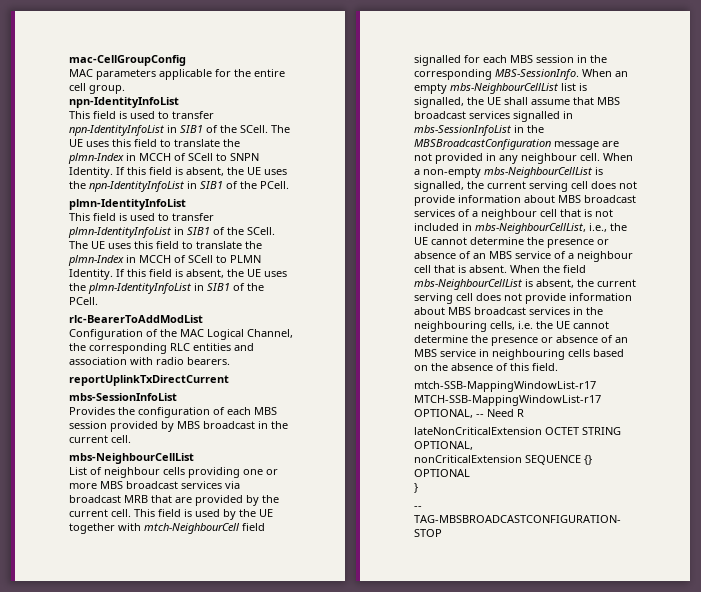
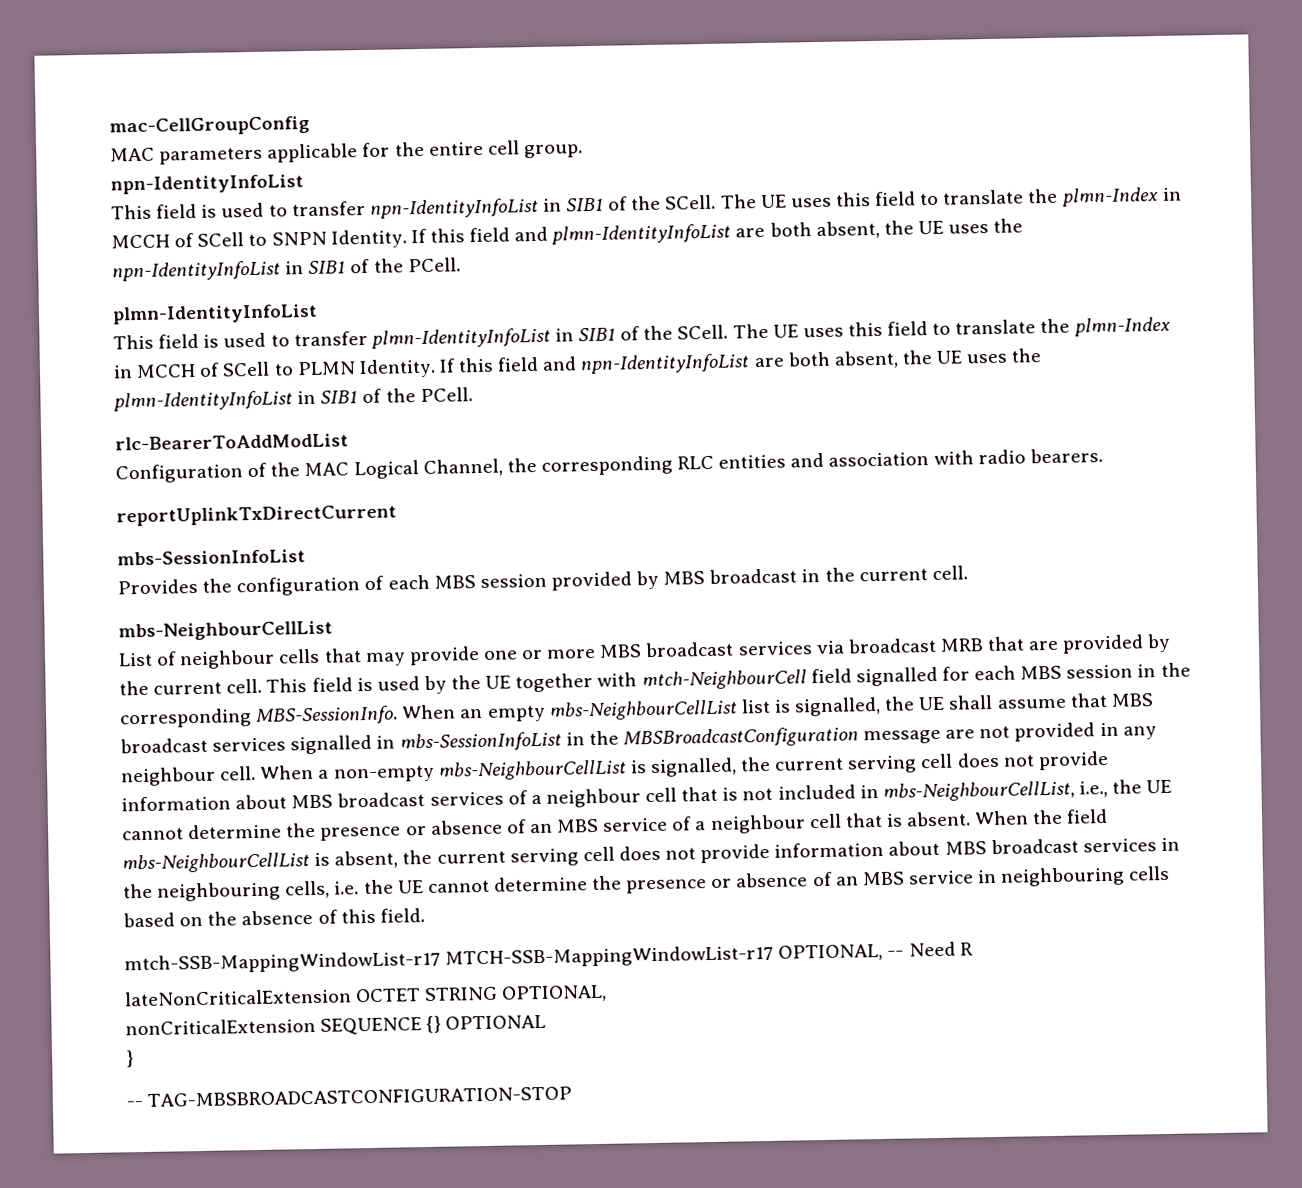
[175,167,183,175] is -> [514,222,812,245] and plmn-IdentityInfoList are both
[175,269,183,277] is -> [542,351,831,375] and npn-IdentityInfoList are both
[188,467,240,478] providing -> [323,646,480,667] that may provide

